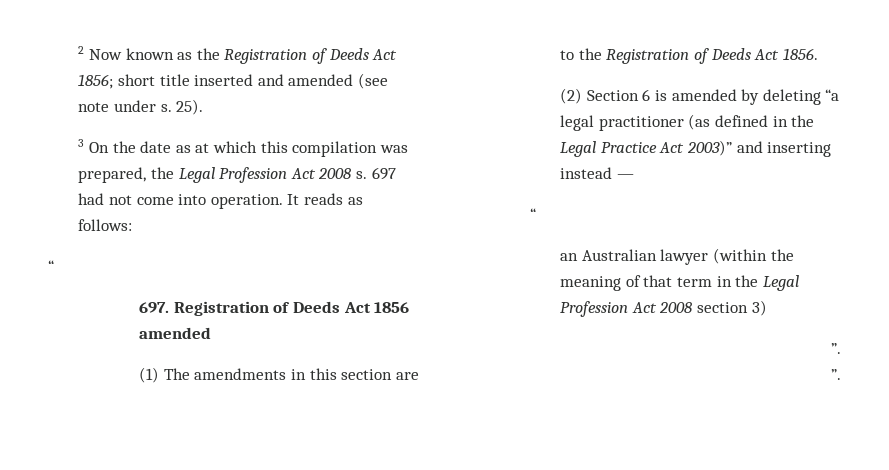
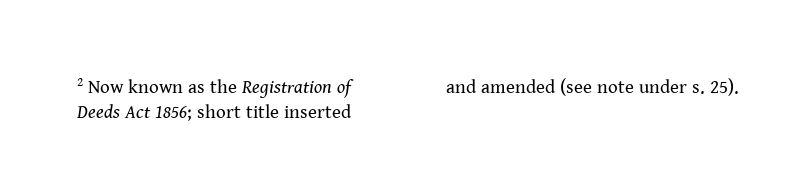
[78,139,408,157] [78,167,396,183] [78,193,363,209] [78,219,133,231] [48,260,54,272] [139,301,410,316] [139,327,212,339] [139,367,419,383] [560,48,818,64] [560,88,840,105] [560,114,815,131] [560,140,832,157] [560,167,634,179] [529,208,536,220] [560,248,794,265] [560,275,799,291] [560,300,767,317] [831,343,841,354] [831,369,841,380] // 3 On the date as at which this compilation was prepared, the Legal Profession Act 2008 s. 697 had not come into operation. It reads as follows: // “ // 697. Registration of Deeds Act 1856 amended // (1) The amendments in this section are to the Registration of Deeds Act 1856. // (2) Section 6 is amended by deleting “a legal practitioner (as defined in the Legal Practice Act 2003)” and inserting instead — // “ // an Australian lawyer (within the meaning of that term in the Legal Profession Act 2008 section 3) // ”. // ”. -> (740, 87) none

